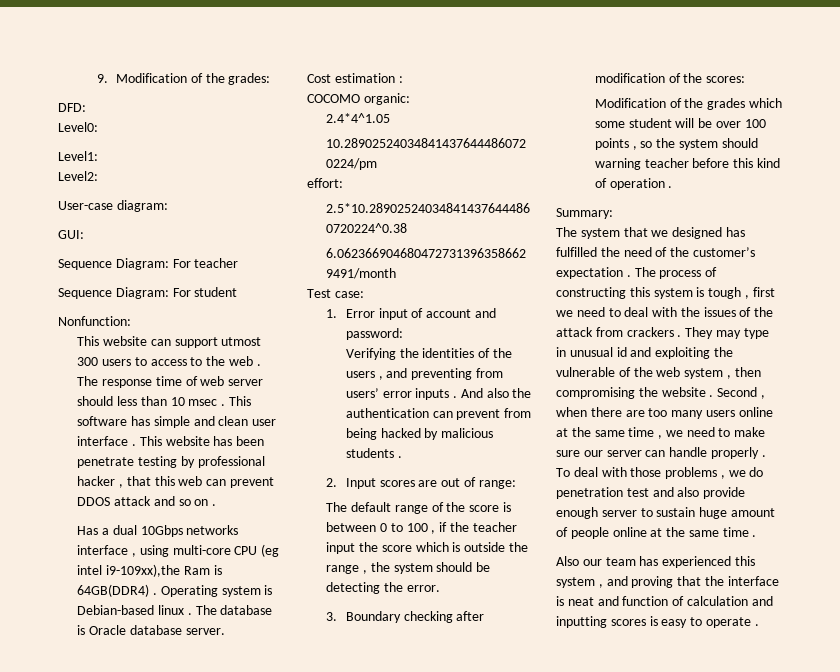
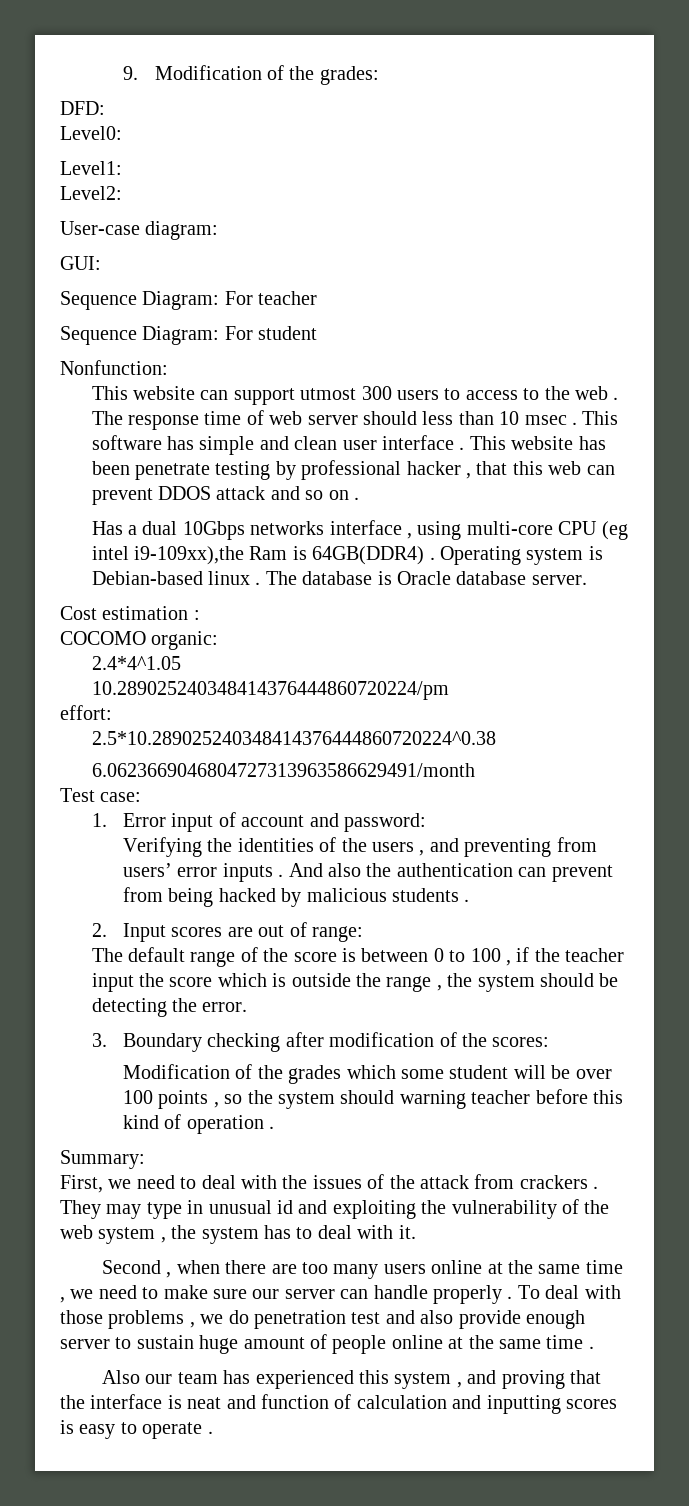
[556,227,745,239] [556,247,755,257] [556,267,718,279] [556,287,775,299] The system that we designed has fulfilled the need of the customer’s expectation . The process of constructing this system is tough , first -> [60,1175,103,1193] First,
[556,367,615,377] vulnerable -> [451,1200,557,1219] vulnerability
[734,367,761,377] [556,387,714,399] then compromising the website . -> [171,1225,416,1244] the system has to deal with it. //

